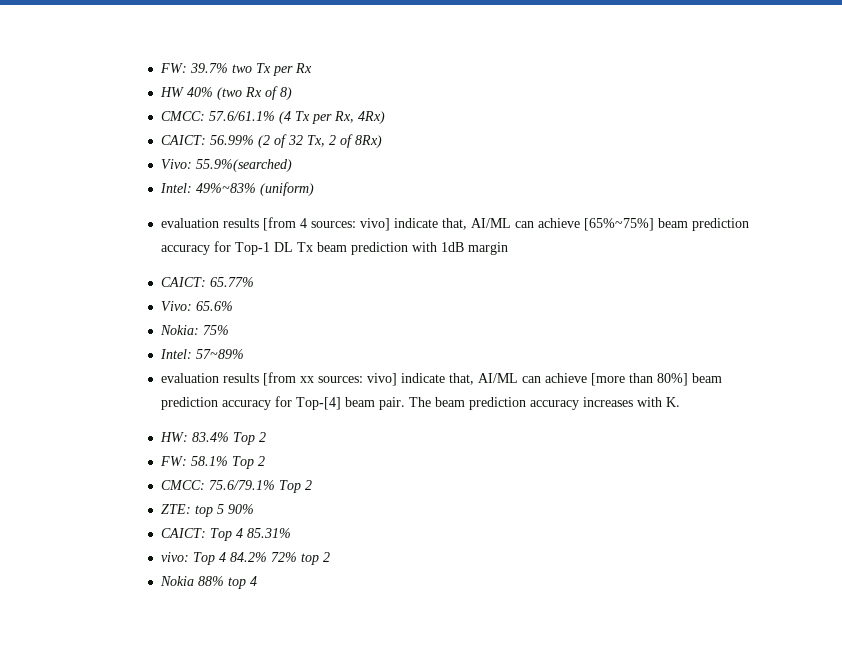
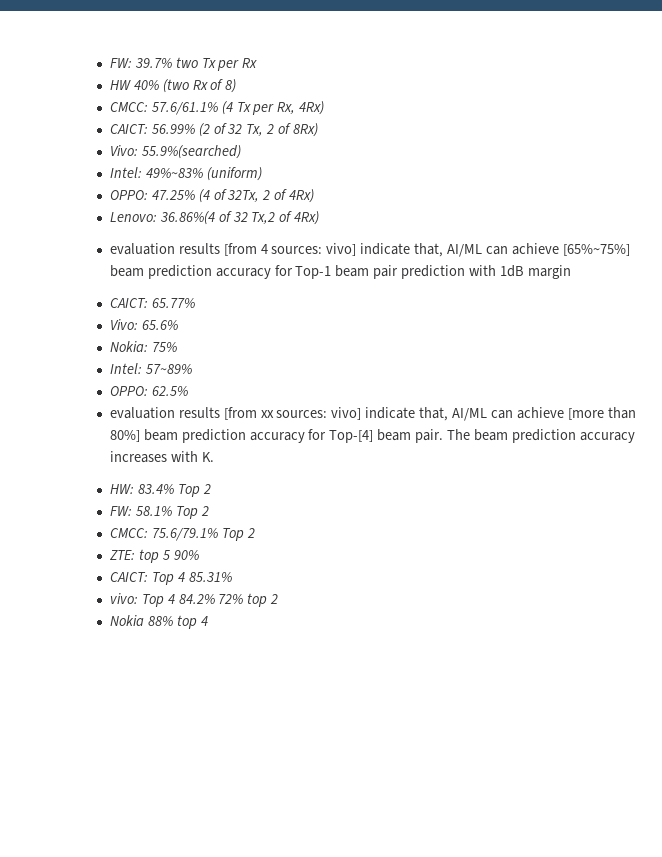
(314, 189) none -> [109,189,315,203] [109,211,320,225] // OPPO: 47.25% (4 of 32Tx, 2 of 4Rx) // Lenovo: 36.86%(4 of 32 Tx,2 of 4Rx)
[273,242,347,252] DL Tx beam -> [335,265,399,279] beam pair
(244, 354) none -> [109,386,188,396] // OPPO: 62.5%

